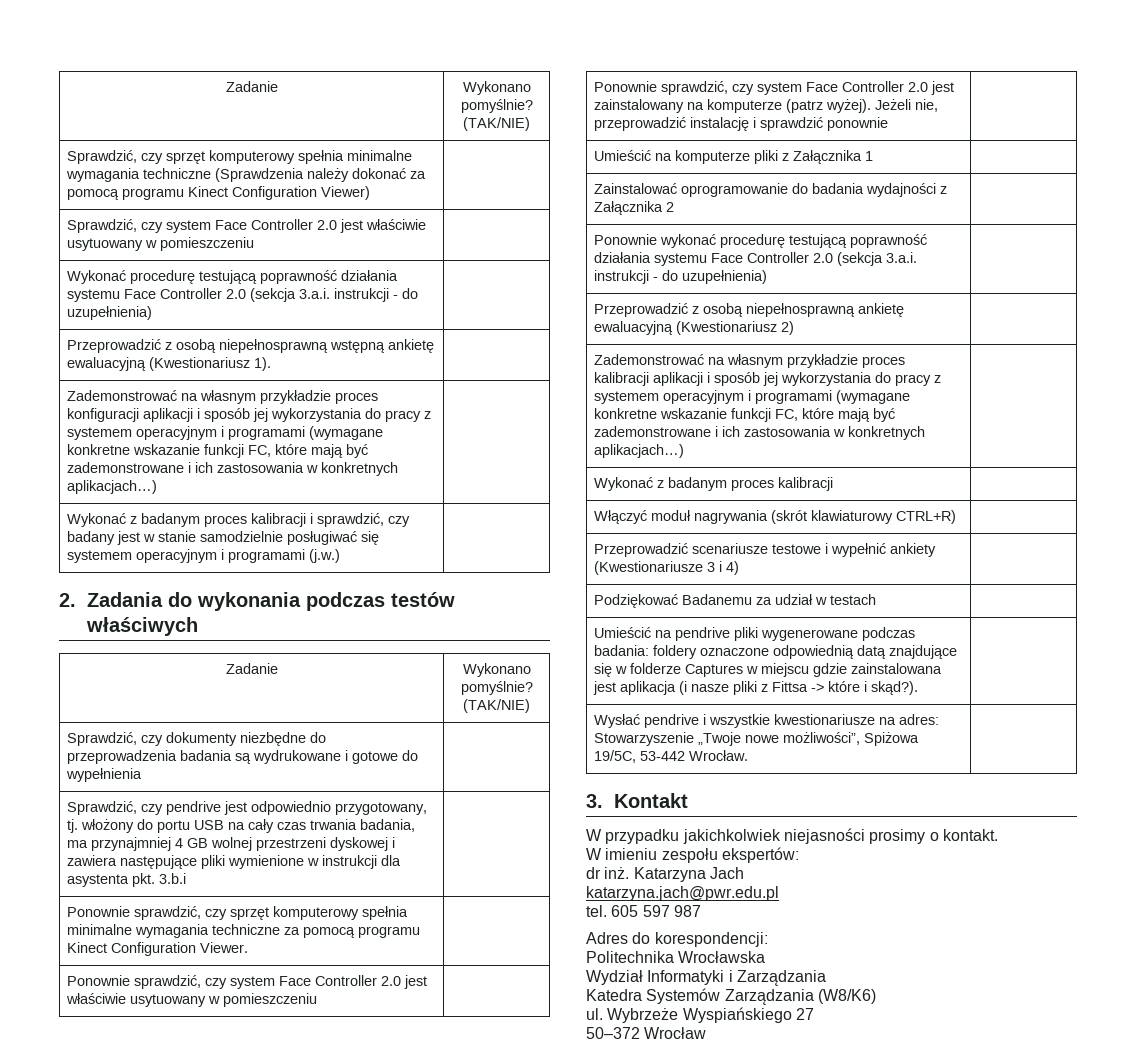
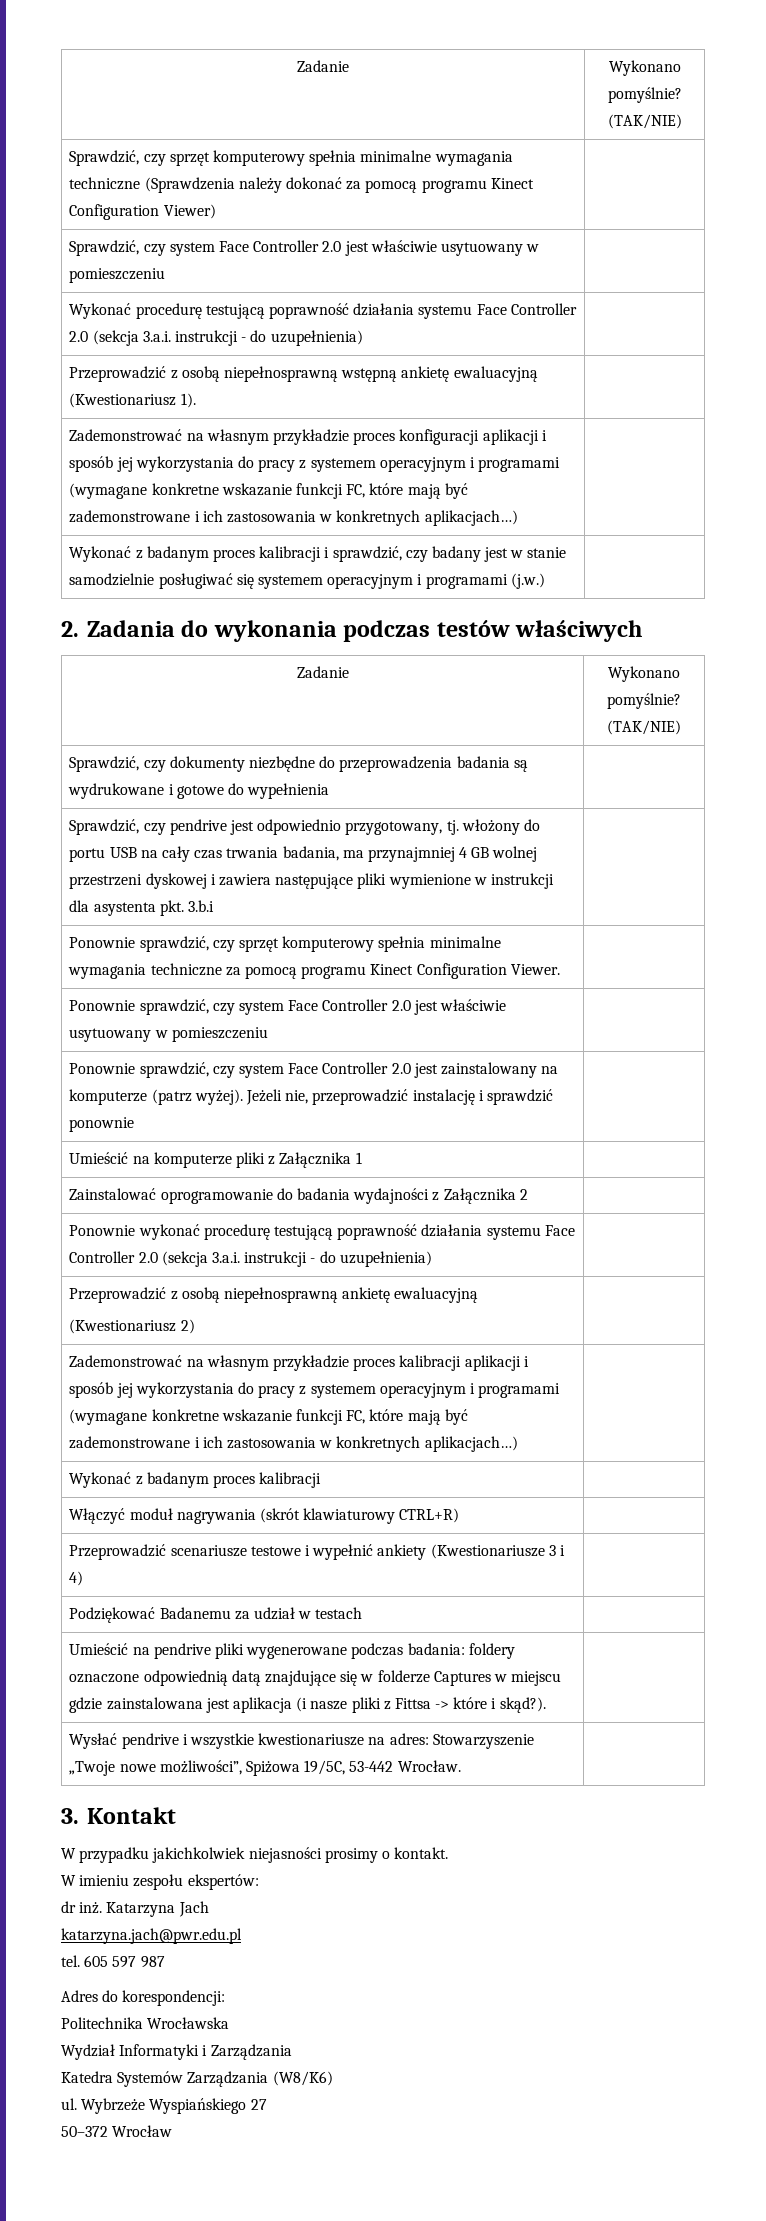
(674, 328) none -> (479, 1295) //

